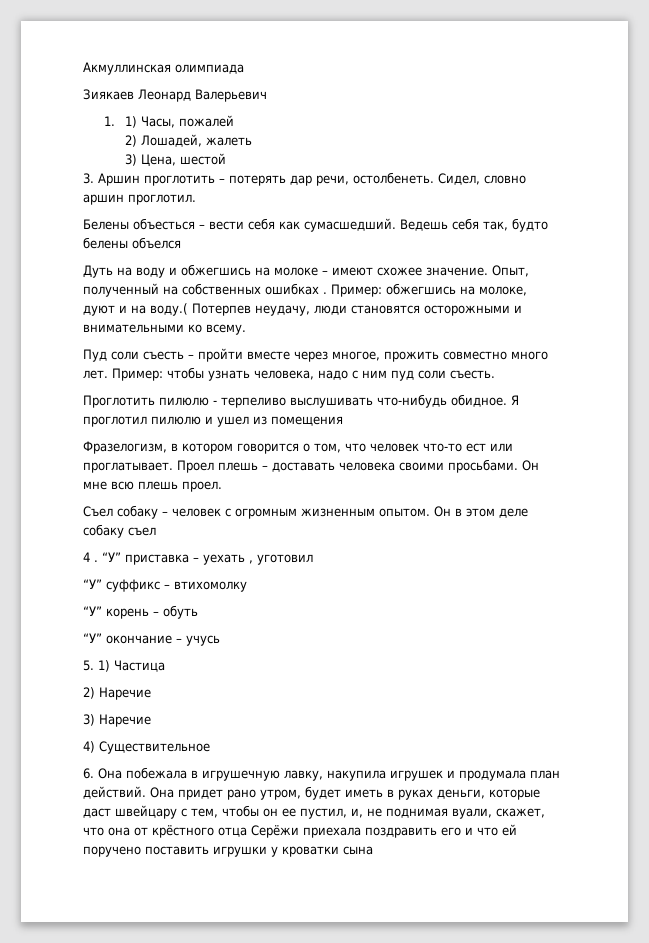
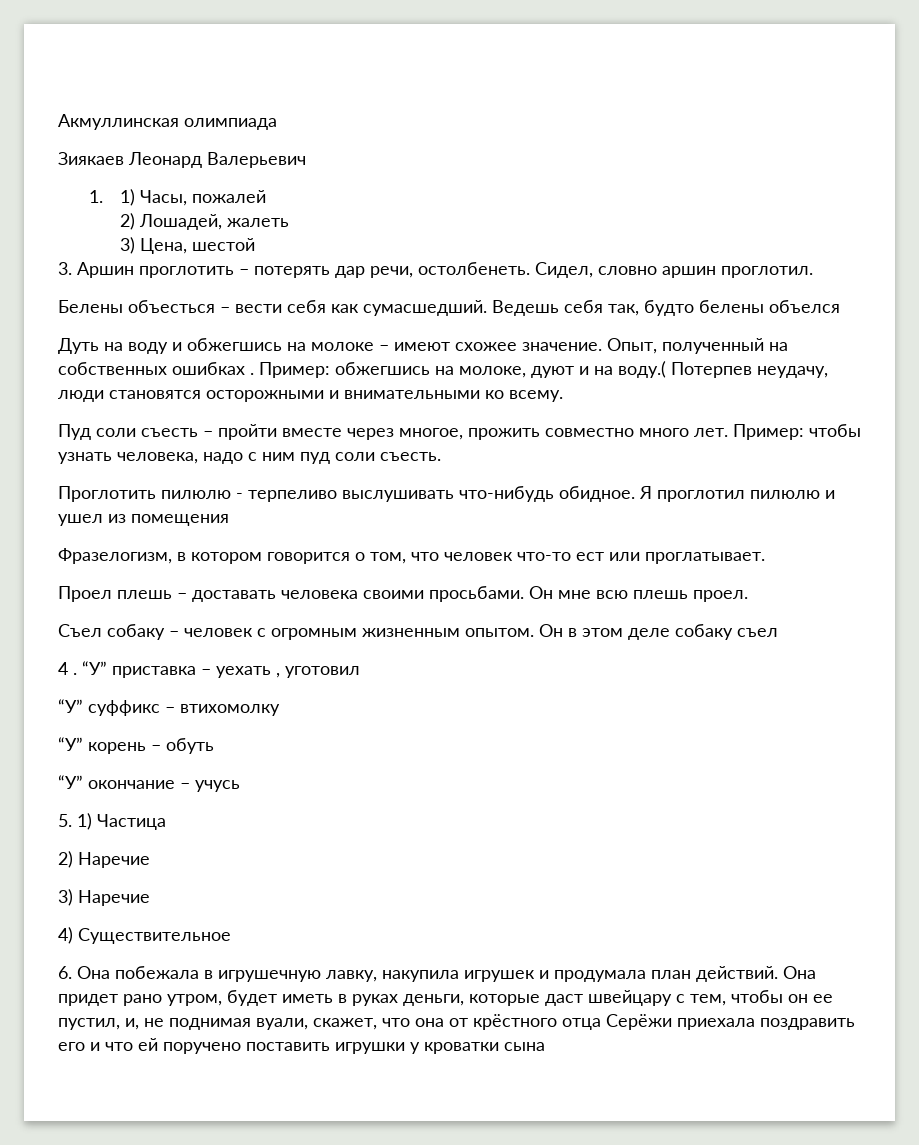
(173, 467) none -> (765, 558) //

